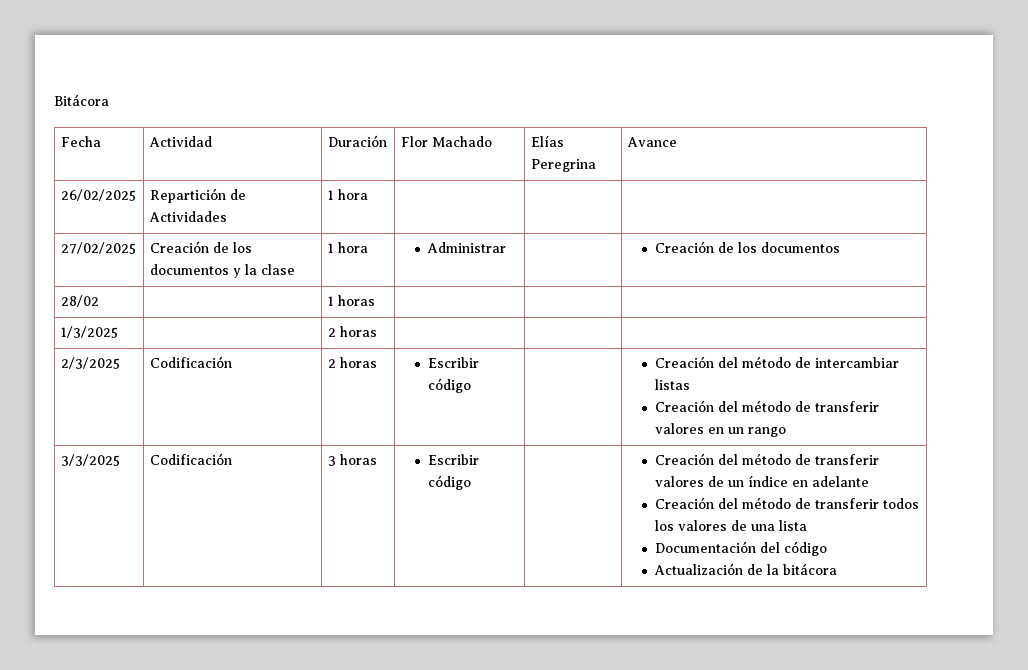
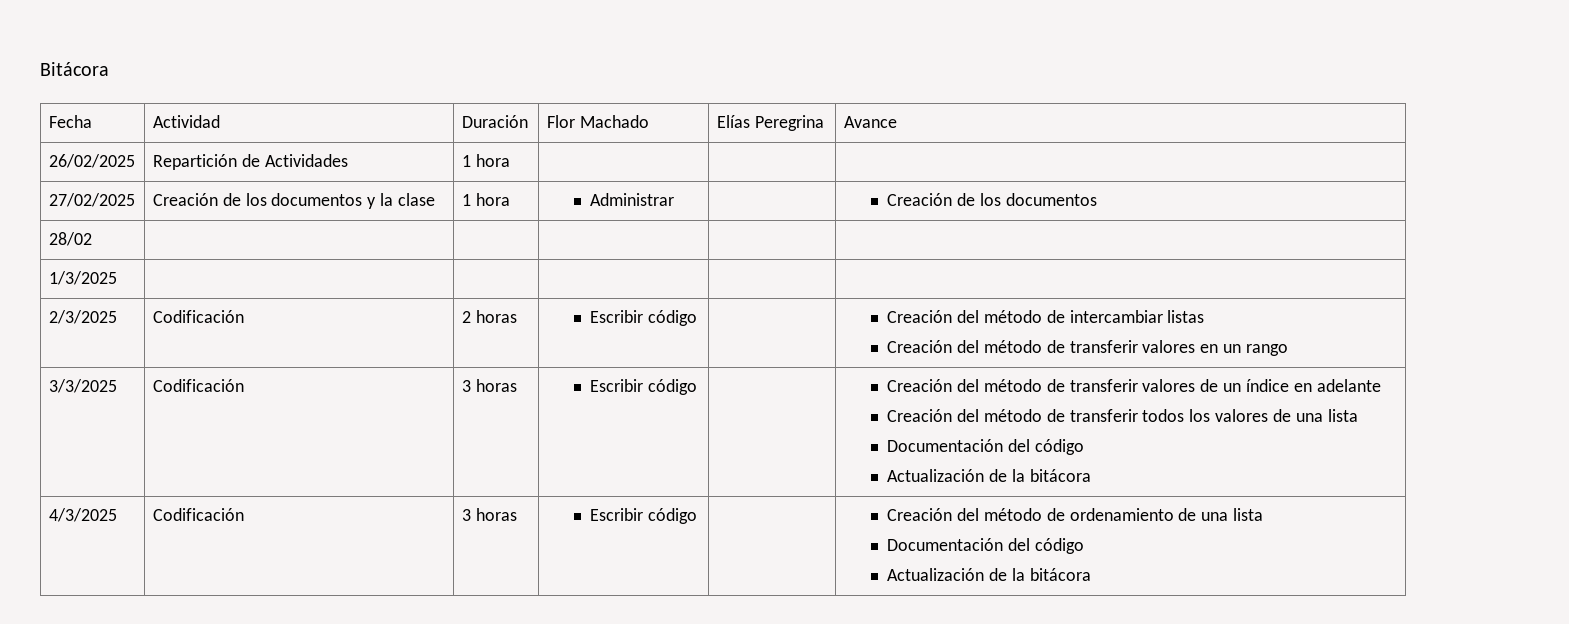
[327,295,375,306] 1 horas -> (92, 239) none
[327,326,377,337] 2 horas -> (117, 278) none
(837, 569) none -> [48,508,117,522] [152,508,244,521] [461,508,517,521] [590,508,698,524] [887,508,1264,521] [887,538,1084,554] [887,568,1091,581] // 4/3/2025 | Codificación | 3 horas | Escribir código | | Creación del método de ordenamiento de una lista // Documentación del código // Actualización de la bitácora

